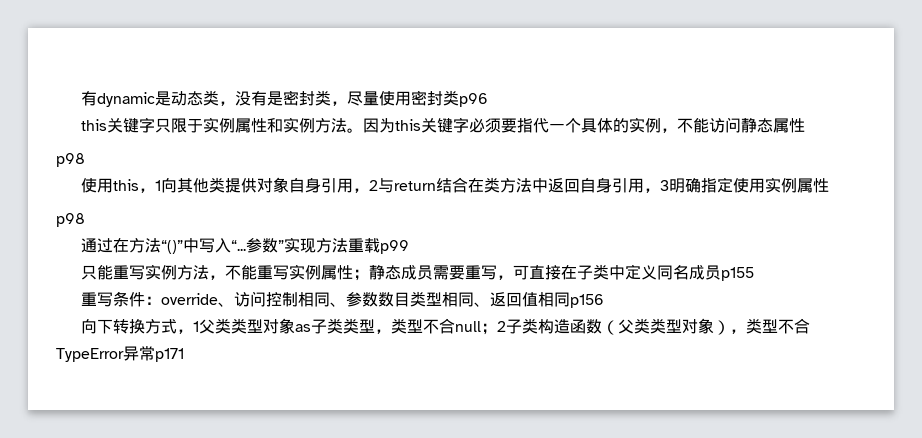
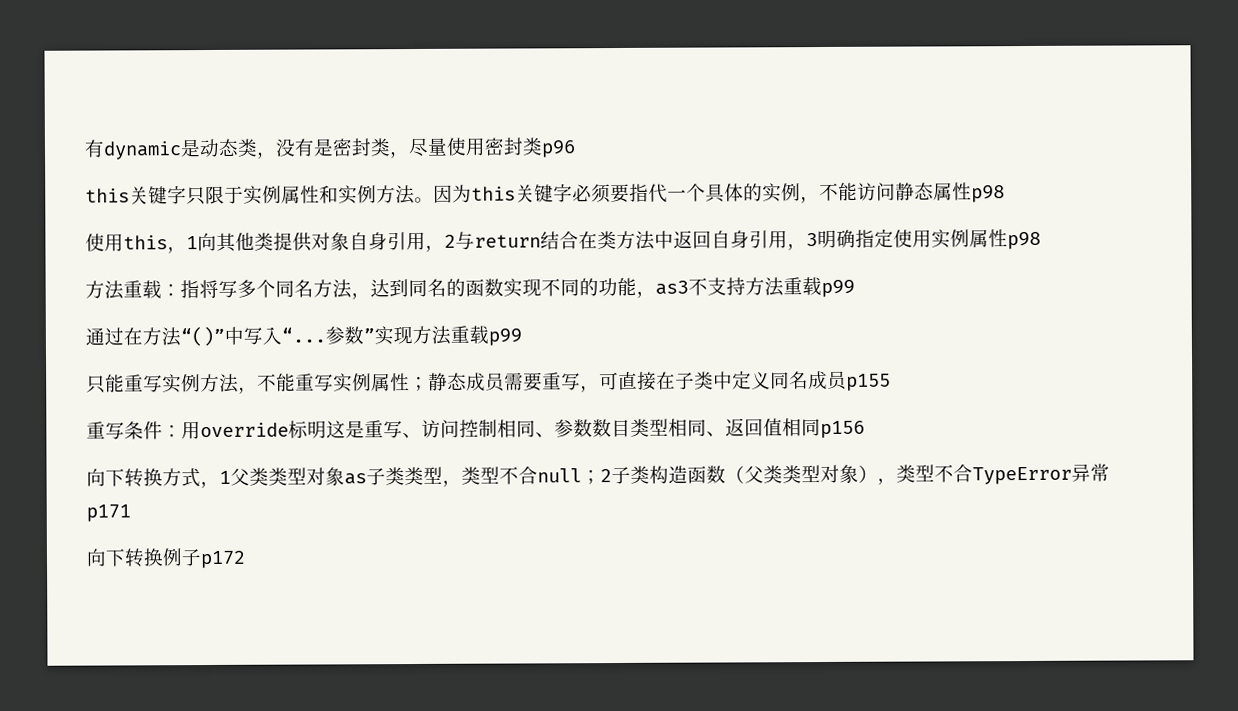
(805, 125) // -> (972, 191) none
[56,213,85,227] // p98 -> [1007,231,1041,250] [85,277,855,300] p98 // 方法重载：指将写多个同名方法，达到同名的函数实现不同的功能，as3不支持方法重载p99
[160,293,218,305] override -> [181,420,403,440] 用override标明这是重写
(184, 355) none -> [86,548,246,569] // 向下转换例子p172

